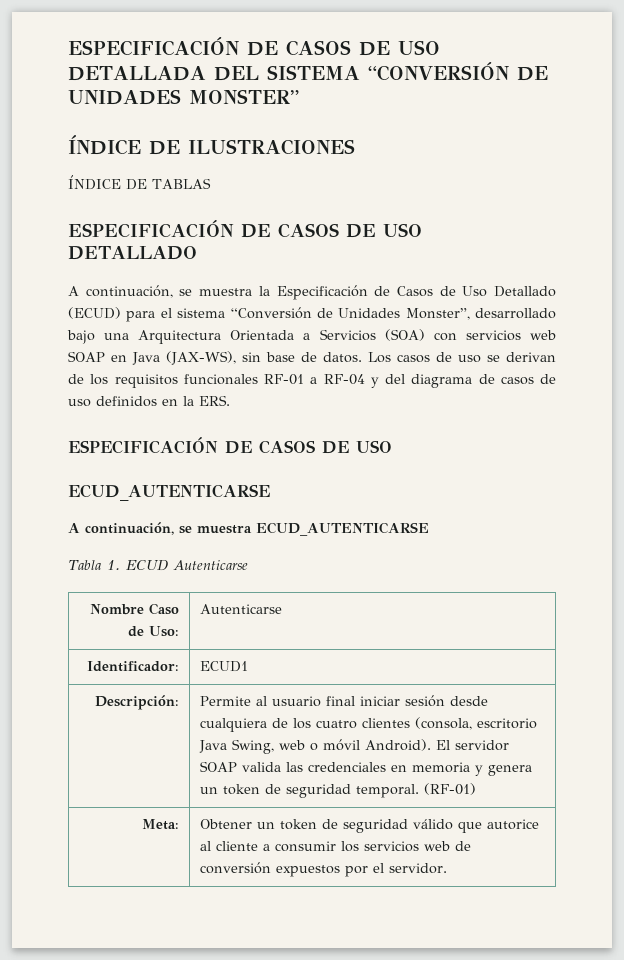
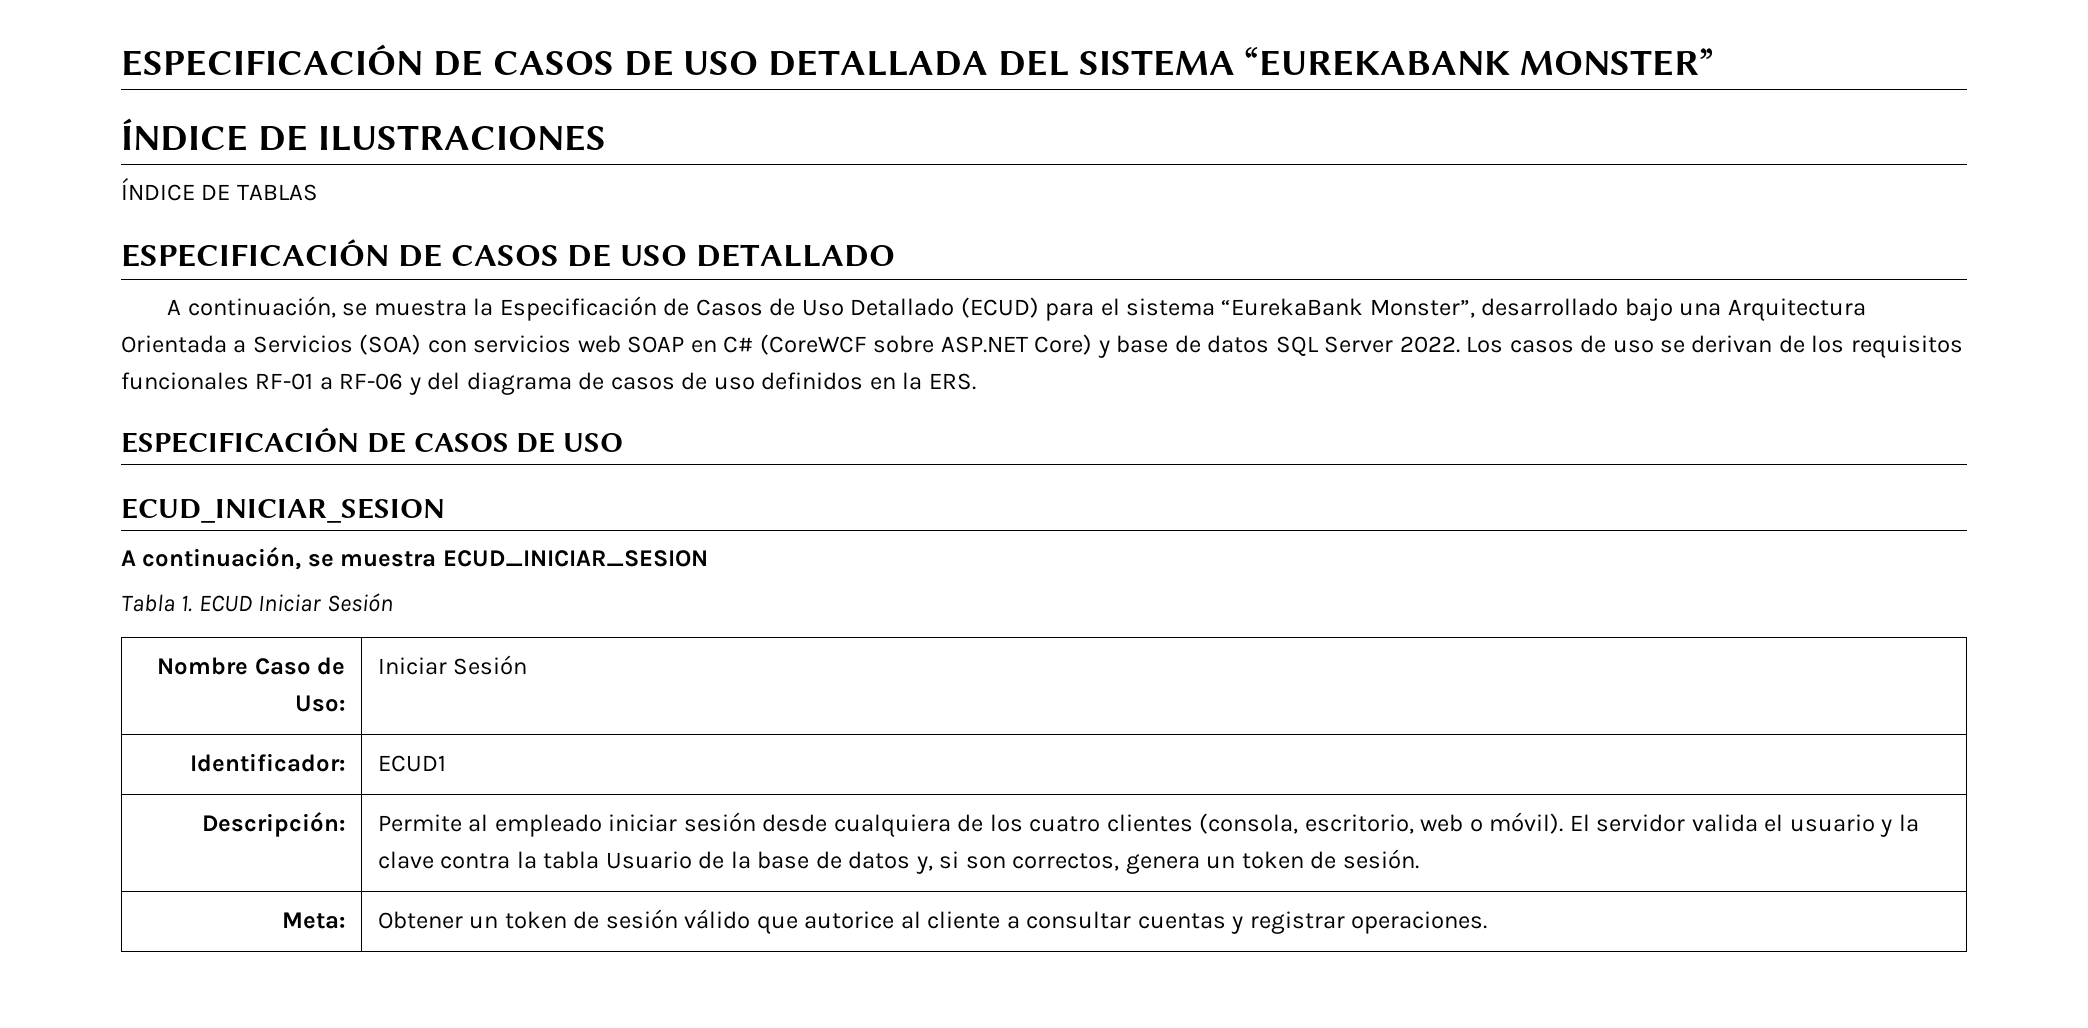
[367,62,548,81] [68,89,181,105] “CONVERSIÓN DE UNIDADES -> [1244,47,1510,76] “EUREKABANK
[230,307,401,319] “Conversión de Unidades -> [1221,298,1364,316] “EurekaBank
[132,351,362,365] Java (JAX-WS), sin base de datos. -> [723,334,1460,358] C# (CoreWCF sobre ASP.NET Core) y base de datos SQL Server 2022.
[323,374,365,385] RF-04 -> [339,373,404,390] RF-06
[68,484,270,501] [68,522,429,536] ECUD_AUTENTICARSE // A continuación, se muestra ECUD_AUTENTICARSE -> [121,498,445,523] [121,547,708,570] ECUD_INICIAR_SESION // A continuación, se muestra ECUD_INICIAR_SESION
[172,560,248,570] Autenticarse -> [258,593,393,612] Iniciar Sesión
[200,604,283,614] Autenticarse -> [377,655,528,675] Iniciar Sesión
[272,696,356,707] usuario final -> [494,814,602,837] empleado
[477,718,538,729] [199,739,510,754] [200,761,484,776] escritorio Java Swing, web o móvil Android). El servidor SOAP valida las credenciales en memoria y -> [1304,812,1919,837] [377,851,1120,874] escritorio, web o móvil). El servidor valida el usuario y la clave contra la tabla Usuario de la base de datos y, si son correctos,
[286,783,477,798] seguridad temporal. (RF-01) -> [1342,849,1419,869] sesión.
[343,819,409,833] seguridad -> [605,909,678,929] sesión
[275,841,472,852] [200,862,448,877] consumir los servicios web de conversión expuestos por el servidor. -> [1026,911,1488,934] consultar cuentas y registrar operaciones.

